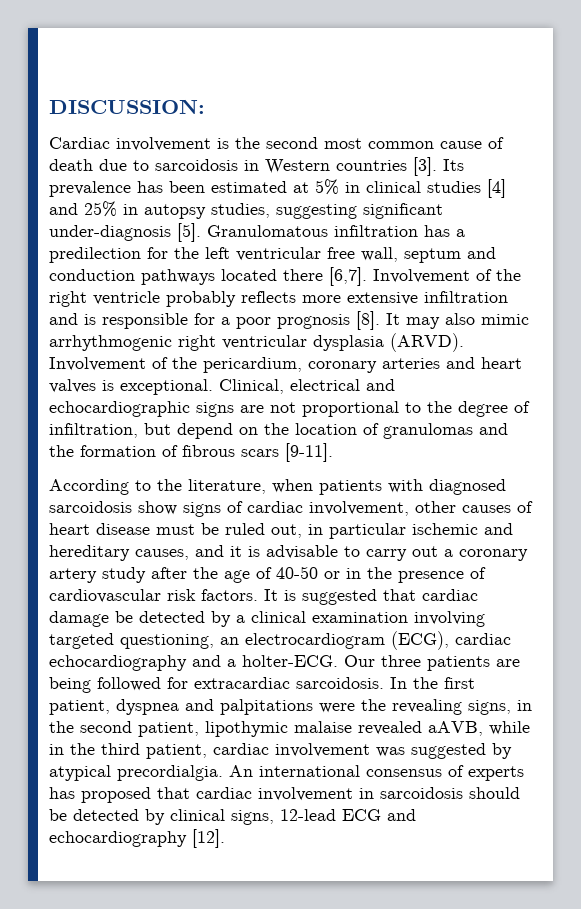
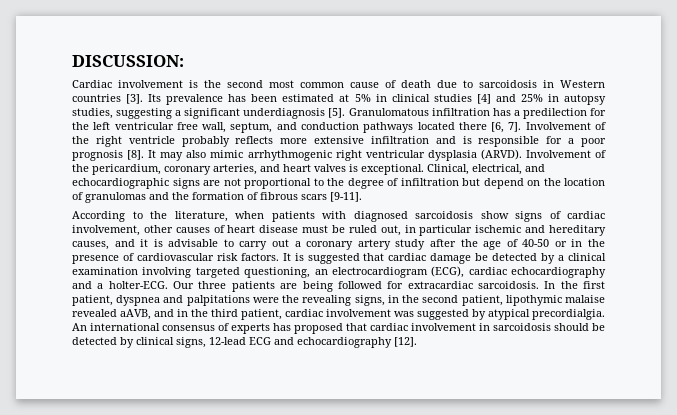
[363,203,443,219] [49,225,171,241] significant under-diagnosis -> [175,108,326,119] a significant underdiagnosis
[404,248,461,263] septum -> [230,122,273,133] septum,
[329,267,367,286] [6,7]. -> [491,122,522,133] [6, 7].
[382,358,440,369] arteries -> [213,164,257,175] arteries,
[290,379,360,391] electrical -> [472,164,522,175] electrical,
[49,423,138,438] infiltration, -> [400,178,459,186] infiltration
[489,721,530,735] while -> [154,309,174,317] and

